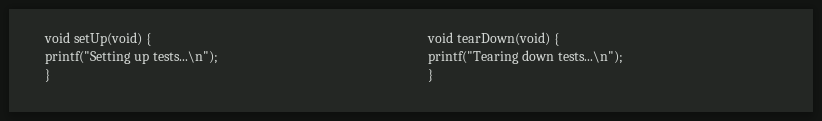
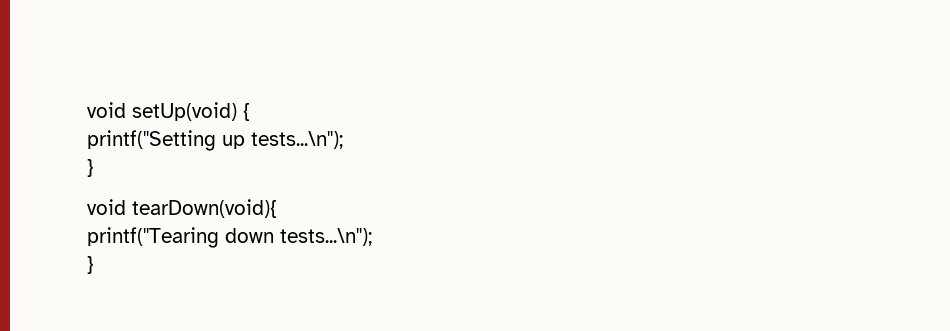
[456,32,559,46] tearDown(void) { -> [132,199,277,218] tearDown(void){

